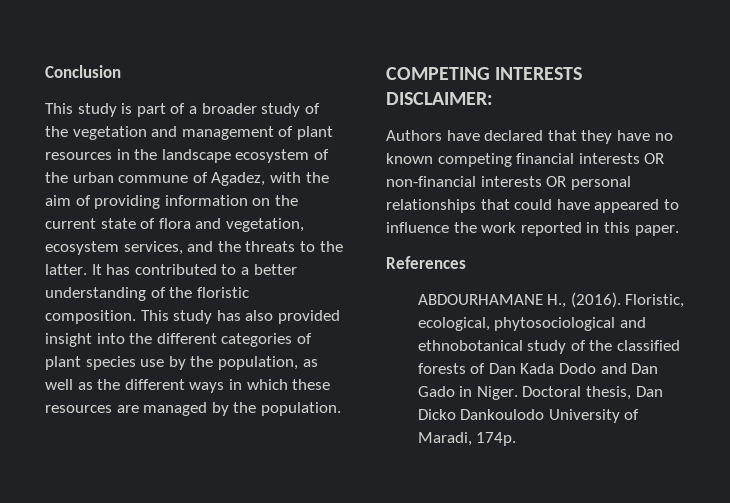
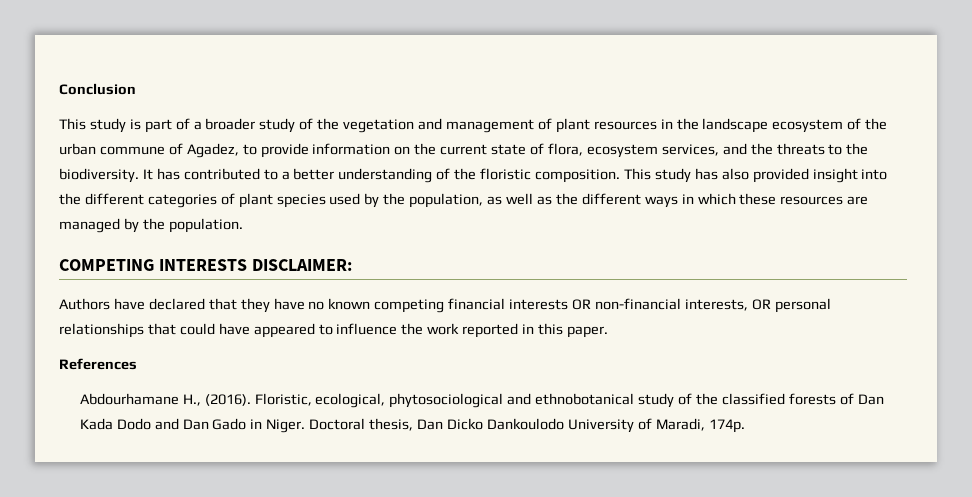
[269,172,329,183] [45,195,161,209] with the aim of providing -> [242,143,309,158] to provide
[158,218,304,232] flora and vegetation, -> [547,143,583,156] flora,
[45,264,87,275] latter. -> [59,168,139,183] biodiversity.
[140,359,165,367] use -> [329,193,361,205] used
[480,176,542,187] interests -> [684,299,748,311] interests,
[417,294,543,305] ABDOURHAMANE -> [79,393,179,405] Abdourhamane

